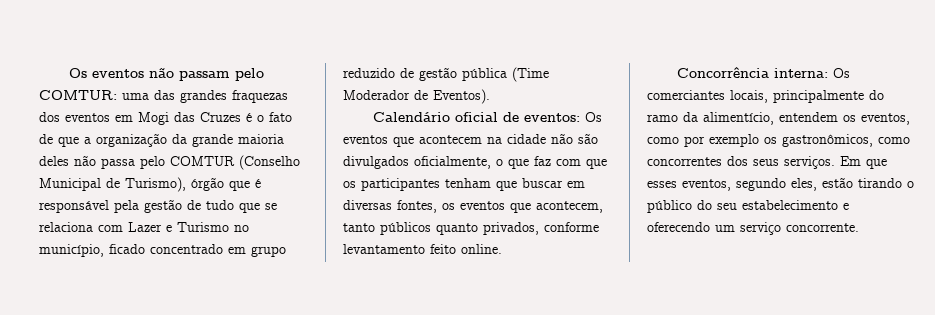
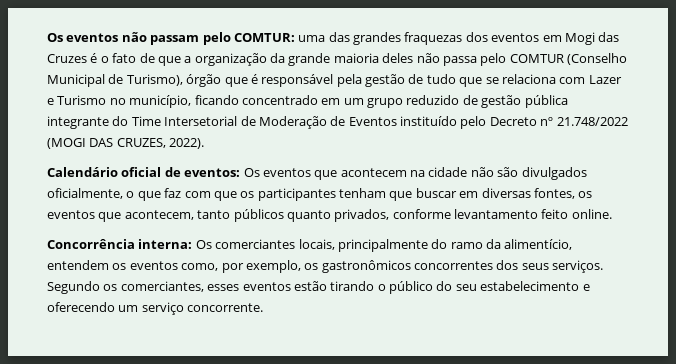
[109,244,145,254] ficado -> [194,95,239,105] ficando
(246, 250) none -> [343,98,364,105] um
[512,67,549,82] [343,89,490,104] (Time Moderador de Eventos). -> [47,116,628,129] [47,138,205,149] integrante do Time Intersetorial de Moderação de Eventos instituído pelo Decreto nº 21.748/2022 (MOGI DAS CRUZES, 2022).
[861,113,910,125] [647,134,910,147] [647,156,887,169] [647,178,817,191] eventos, como por exemplo os gastronômicos, como concorrentes dos seus serviços. Em que esses eventos, segundo eles, -> [129,260,604,273] [47,281,291,294] eventos como, por exemplo, os gastronômicos concorrentes dos seus serviços. Segundo os comerciantes, esses eventos

